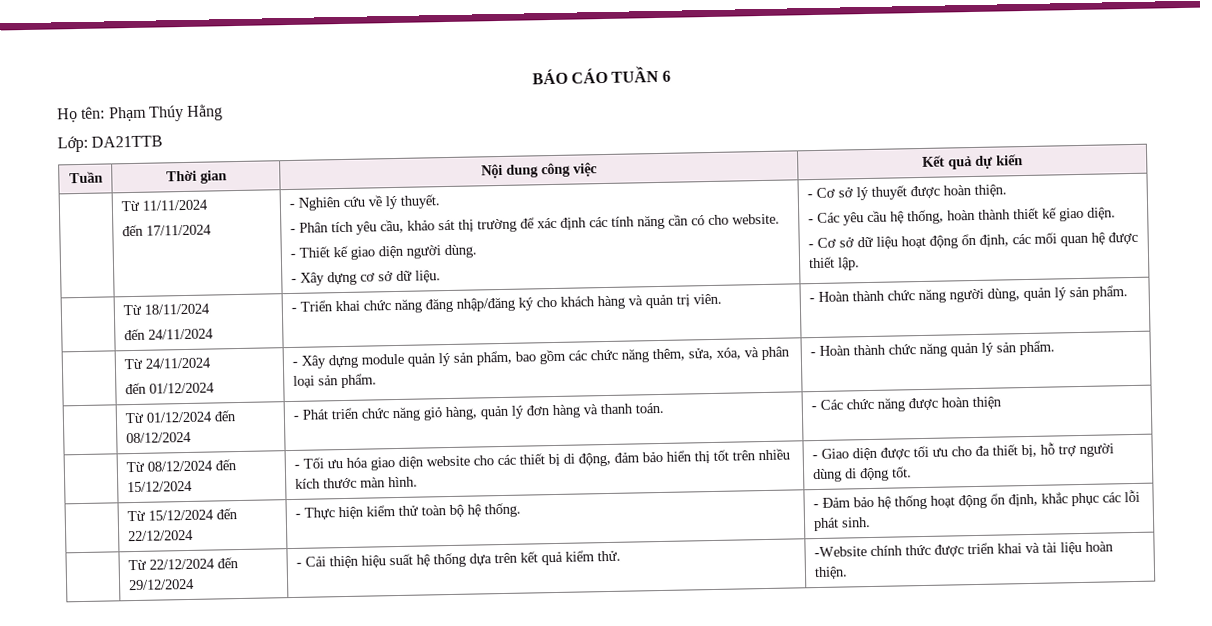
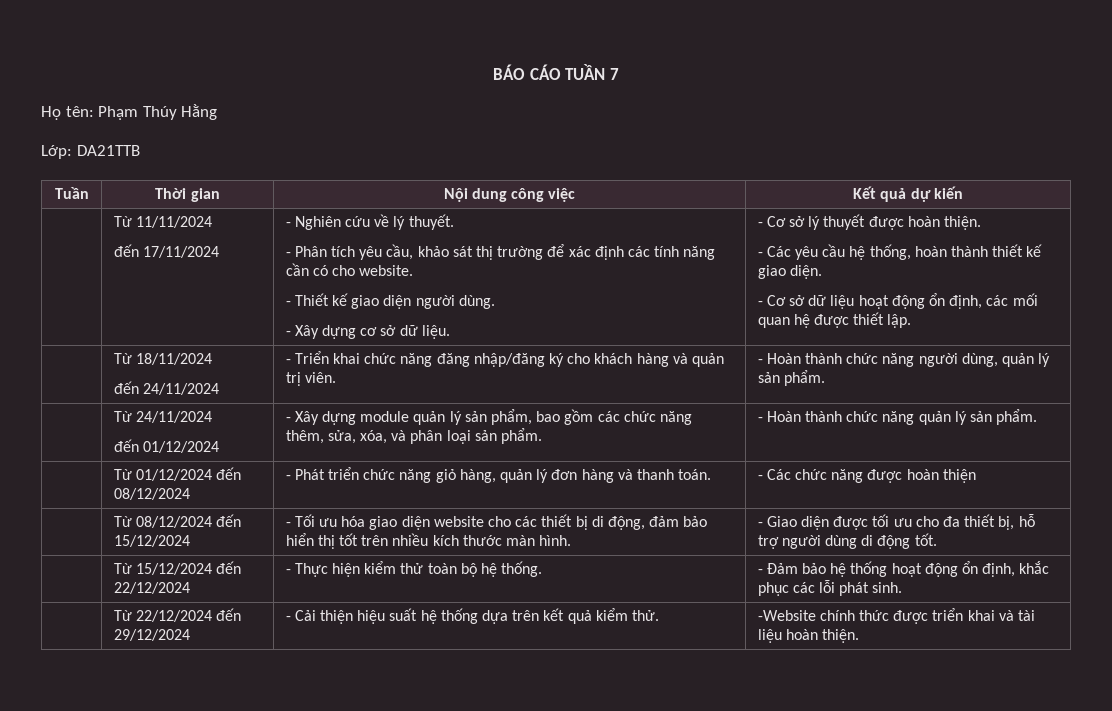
[662,70,672,82] 6 -> [609,68,619,80] 7

